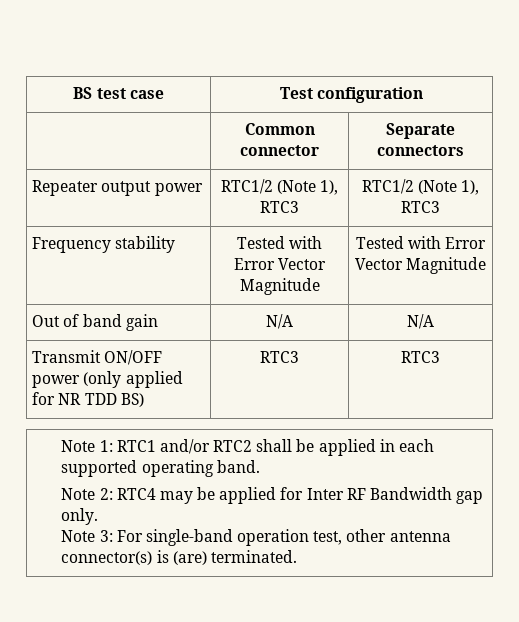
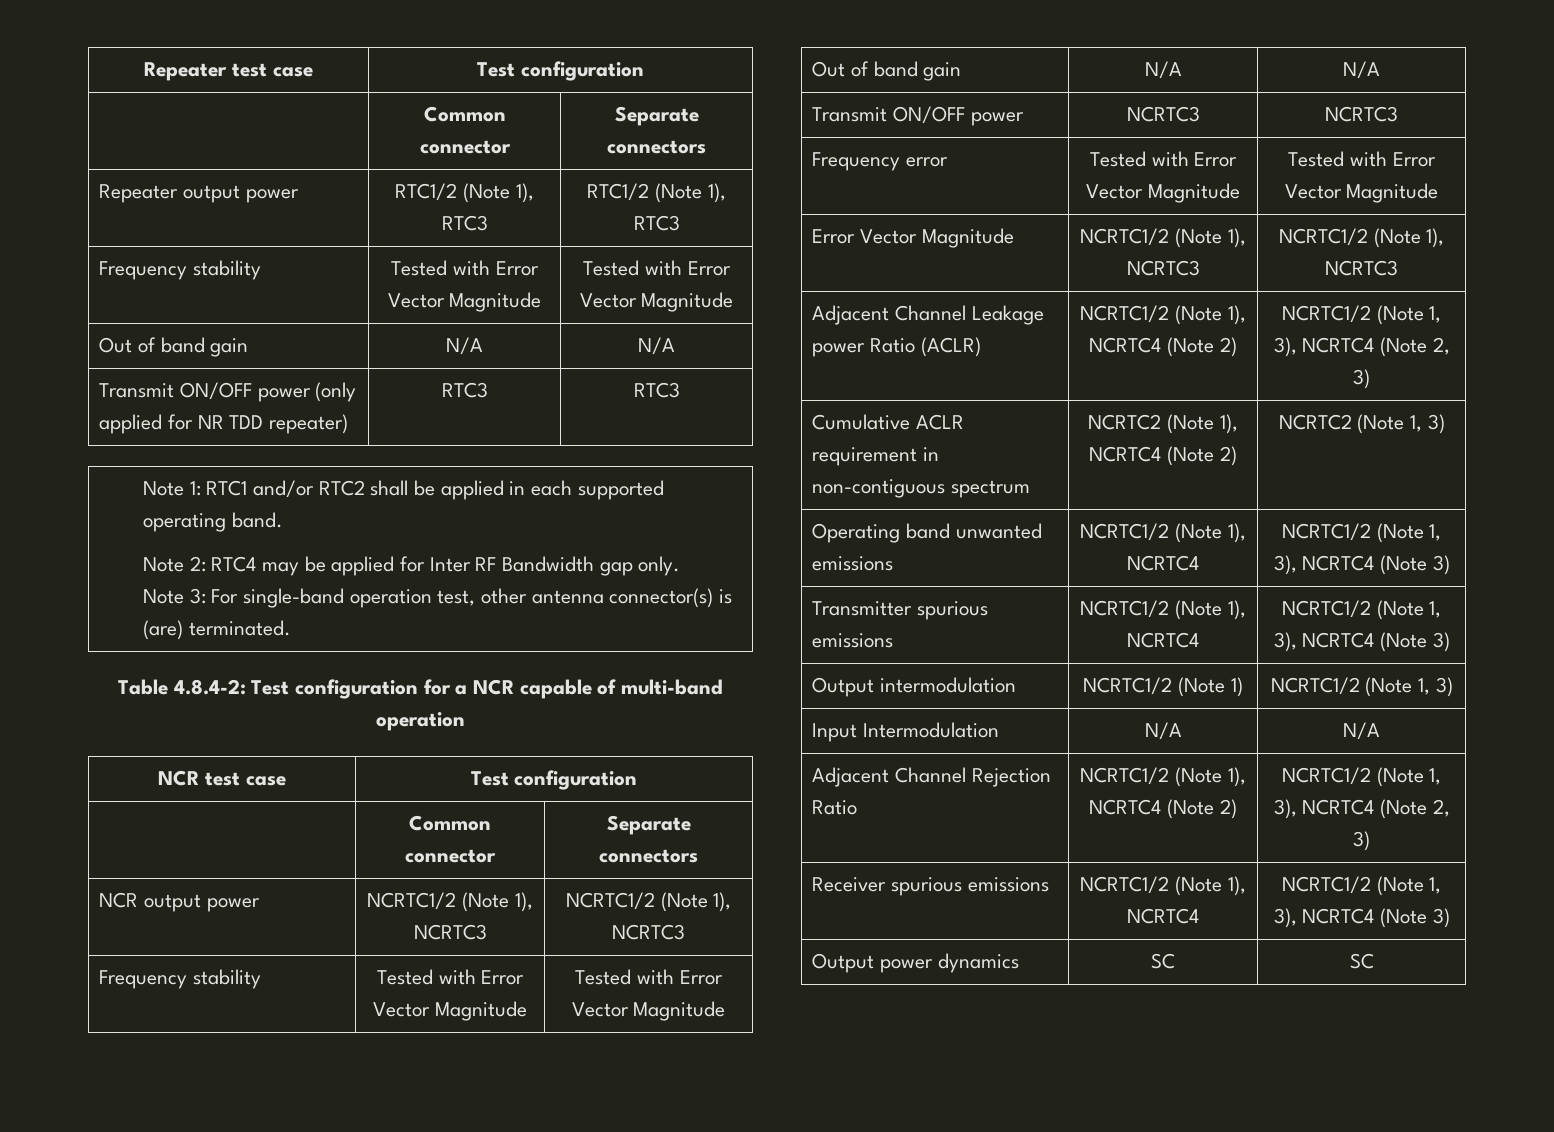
[73,87,93,99] BS -> [144,62,228,81] Repeater
[120,393,144,407] BS) -> [268,414,348,434] repeater)
(297, 556) none -> [117,679,724,699] [376,712,465,731] [158,770,286,786] [470,770,638,790] [409,815,491,831] [405,849,496,863] [606,815,691,835] [599,849,698,863] [99,892,260,912] [367,892,533,912] [413,924,487,940] [565,892,732,912] [612,924,685,940] [99,969,261,989] [376,969,525,985] [373,1001,527,1021] [575,969,723,985] [571,1001,726,1021] [812,61,962,81] [1144,61,1182,79] [1343,61,1380,79] [812,106,1024,126] [1126,106,1200,122] [1325,106,1398,122] [812,152,948,171] [1089,151,1238,167] [1086,183,1240,203] [1288,151,1436,167] [1284,183,1439,203] [812,228,1014,248] [1080,228,1246,248] [1126,260,1200,276] [1278,228,1445,248] [1325,260,1398,276] [812,305,1044,325] [812,337,981,357] [1080,305,1246,325] [1089,337,1237,357] [1281,305,1442,325] [1273,337,1450,357] [1353,369,1370,389] [812,414,964,430] [812,447,939,466] [812,479,1030,498] [1088,414,1238,434] [1089,446,1237,466] [1278,414,1445,434] [812,523,1042,543] [812,556,894,571] [1080,523,1246,543] [1127,555,1199,571] [1281,523,1442,543] [1273,555,1450,575] [812,601,988,620] [812,633,894,648] [1080,600,1246,620] [1127,632,1199,648] [1281,600,1442,620] [1273,632,1450,652] [812,677,1016,697] [1083,677,1243,697] [1270,677,1453,697] [812,722,999,742] [1144,722,1182,740] [1343,722,1380,740] [812,767,1051,787] [812,800,858,815] [1080,767,1246,787] [1089,799,1237,819] [1281,767,1442,787] [1273,799,1450,819] [1353,831,1370,851] [812,877,1049,896] [1080,876,1246,896] [1127,908,1199,924] [1281,876,1442,896] [1273,908,1450,928] [812,953,1019,973] [1151,953,1175,969] [1349,953,1374,969] // Table 4.8.4-2: Test configuration for a NCR capable of multi-band operation // NCR test case | Test configuration // | Common connector | Separate connectors // NCR output power | NCRTC1/2 (Note 1), NCRTC3 | NCRTC1/2 (Note 1), NCRTC3 // Frequency stability | Tested with Error Vector Magnitude | Tested with Error Vector Magnitude // Out of band gain | N/A | N/A // Transmit ON/OFF power | NCRTC3 | NCRTC3 // Frequency error | Tested with Error Vector Magnitude | Tested with Error Vector Magnitude // Error Vector Magnitude | NCRTC1/2 (Note 1), NCRTC3 | NCRTC1/2 (Note 1), NCRTC3 // Adjacent Channel Leakage power Ratio (ACLR) | NCRTC1/2 (Note 1), NCRTC4 (Note 2) | NCRTC1/2 (Note 1, 3), NCRTC4 (Note 2, 3) // Cumulative ACLR requirement in non-contiguous spectrum | NCRTC2 (Note 1), NCRTC4 (Note 2) | NCRTC2 (Note 1, 3) // Operating band unwanted emissions | NCRTC1/2 (Note 1), NCRTC4 | NCRTC1/2 (Note 1, 3), NCRTC4 (Note 3) // Transmitter spurious emissions | NCRTC1/2 (Note 1), NCRTC4 | NCRTC1/2 (Note 1, 3), NCRTC4 (Note 3) // Output intermodulation | NCRTC1/2 (Note 1) | NCRTC1/2 (Note 1, 3) // Input Intermodulation | N/A | N/A // Adjacent Channel Rejection Ratio | NCRTC1/2 (Note 1), NCRTC4 (Note 2) | NCRTC1/2 (Note 1, 3), NCRTC4 (Note 2, 3) // Receiver spurious emissions | NCRTC1/2 (Note 1), NCRTC4 | NCRTC1/2 (Note 1, 3), NCRTC4 (Note 3) // Output power dynamics | SC | SC

